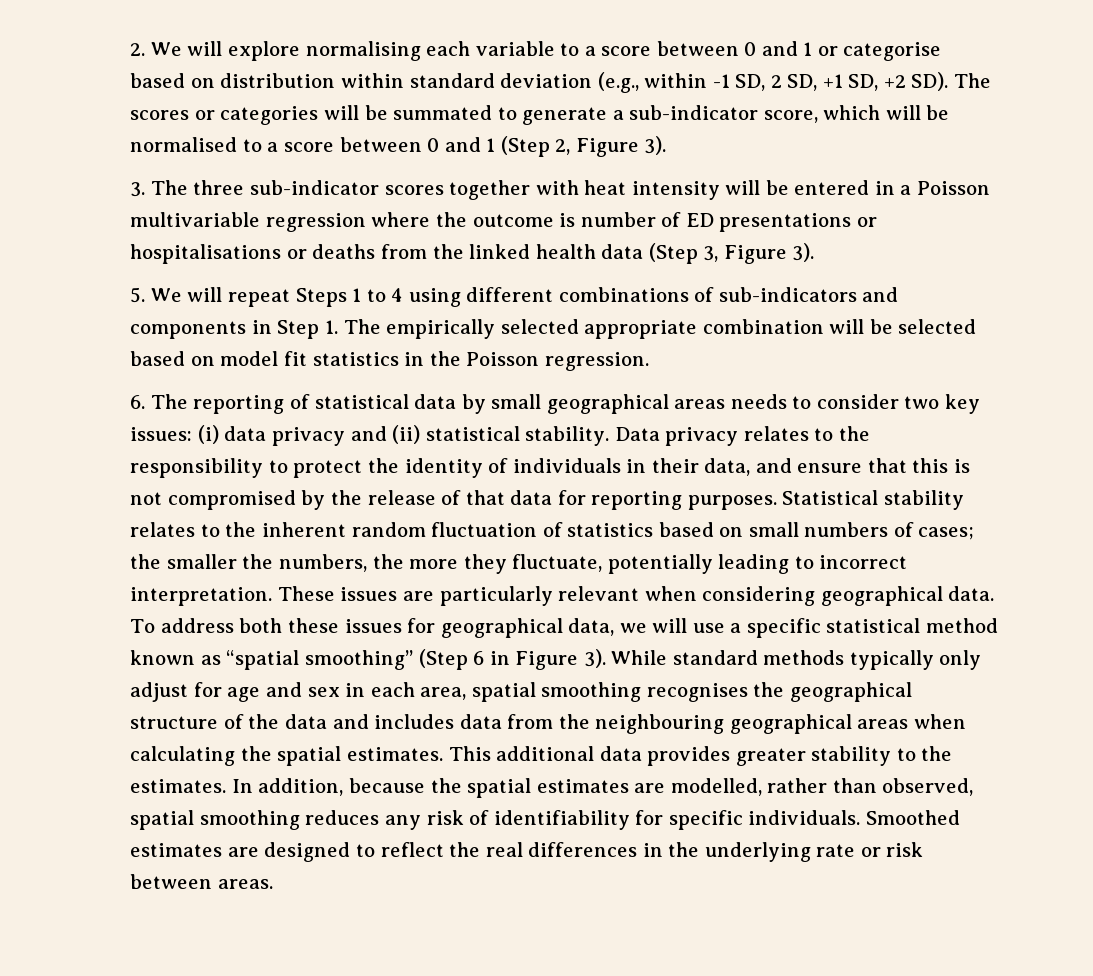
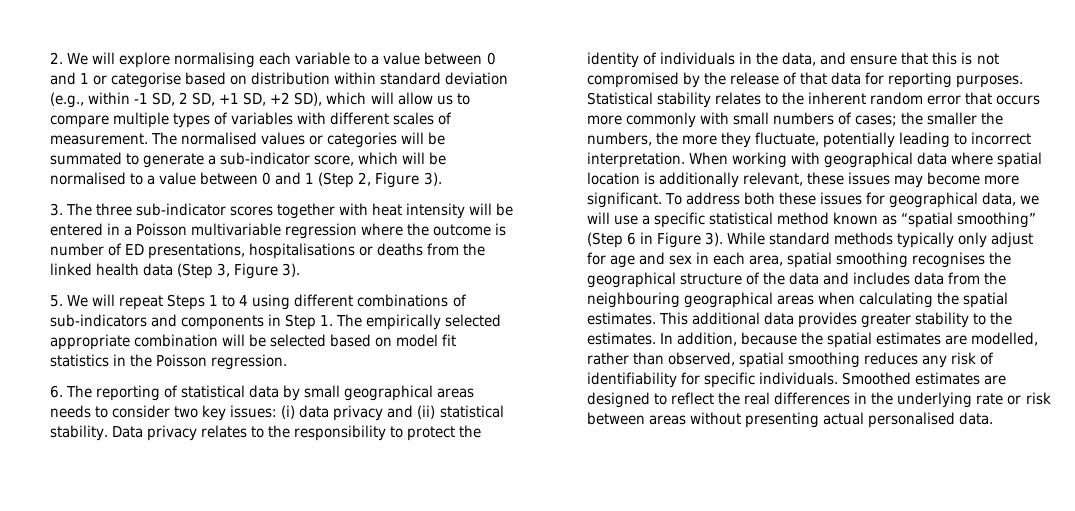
[601,46,652,56] score -> [383,52,421,65] value
[911,72,991,91] [130,110,190,120] SD). The scores -> [294,92,470,106] [49,112,453,128] [49,132,306,145] SD), which will allow us to compare multiple types of variables with different scales of measurement. The normalised values
[283,142,334,152] score -> [159,172,197,185] value
[719,213,877,232] presentations or -> [148,243,246,259] presentations,
[651,458,699,473] their -> [756,52,779,65] the
[431,522,744,537] fluctuation of statistics based on -> [927,92,1041,105] [586,112,730,128] error that occurs more commonly with
[277,586,995,606] These issues are particularly relevant when considering geographical data. -> [689,152,1043,168] [586,172,1020,188] [586,192,662,208] When working with geographical data where spatial location is additionally relevant, these issues may become more significant.
[217,879,273,889] areas. -> [649,412,994,428] areas without presenting actual personalised data.

